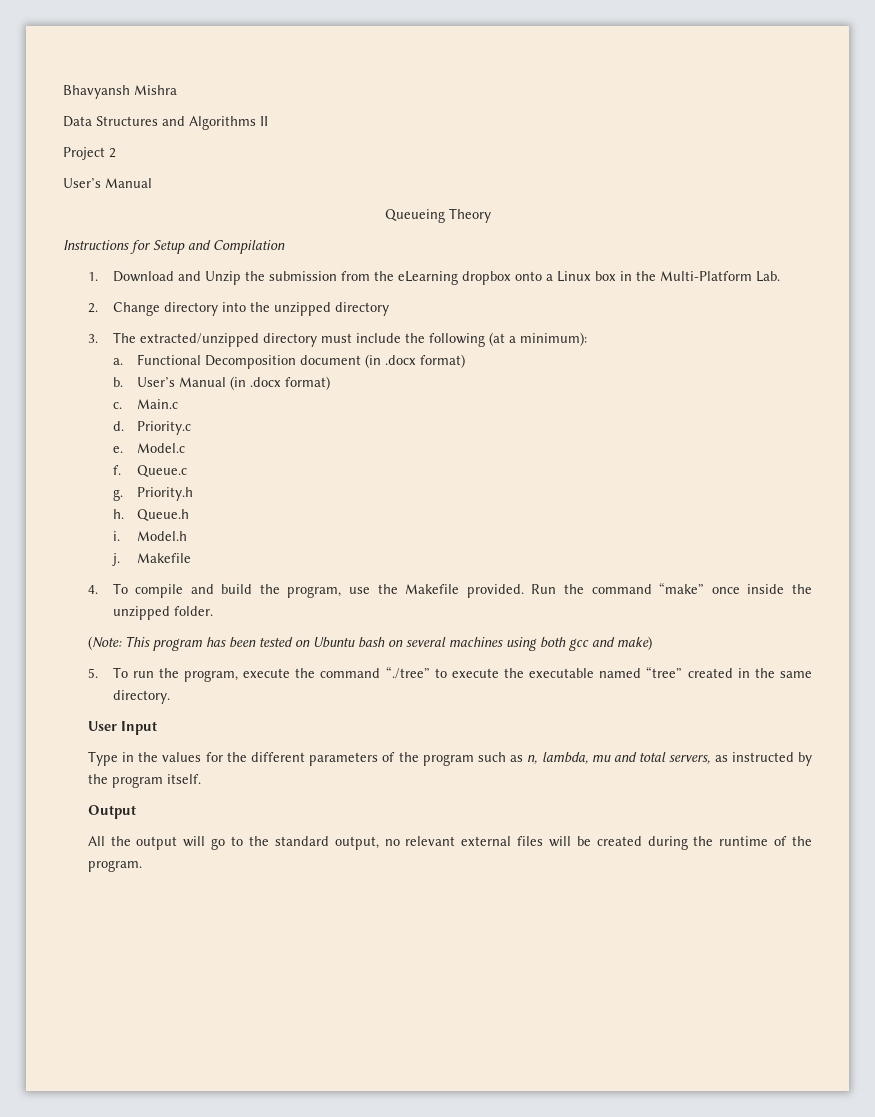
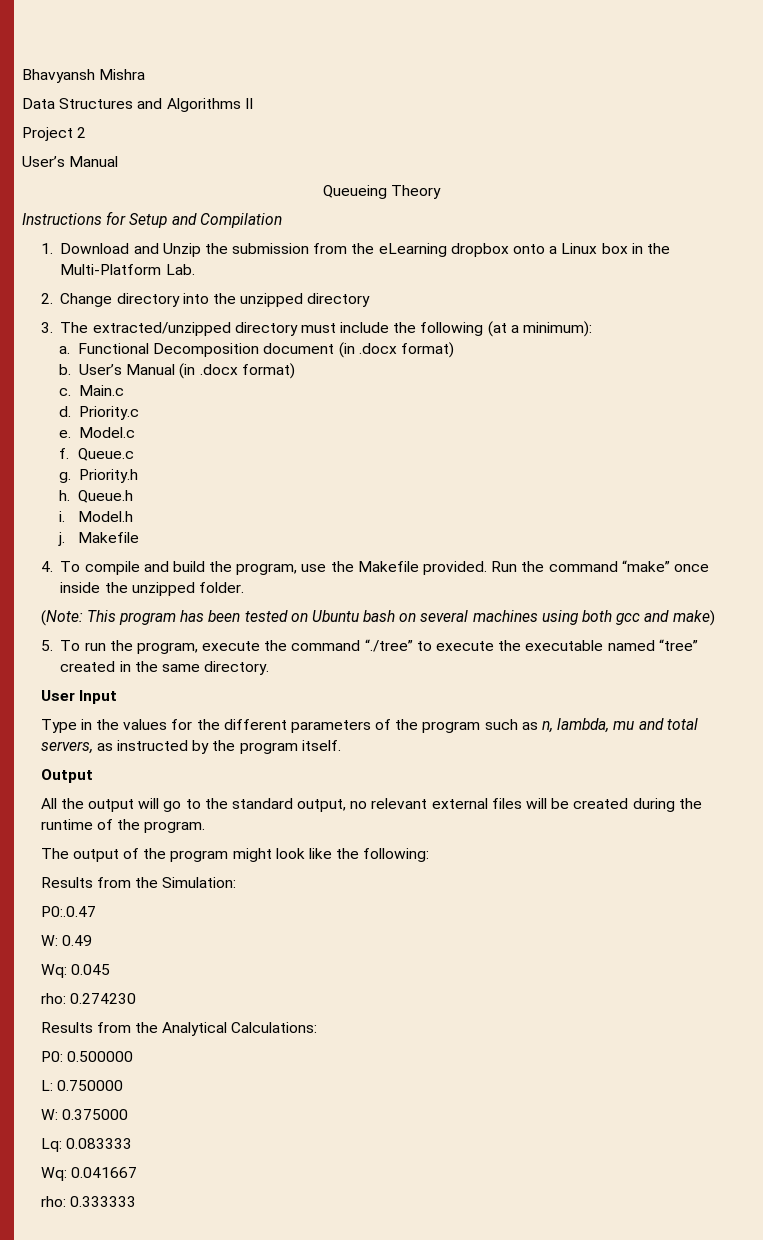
(142, 866) none -> [40,848,430,862] [40,877,237,888] [40,906,96,917] [40,935,92,946] [40,964,110,978] [40,993,136,1004] [40,1022,318,1036] [40,1051,133,1062] [40,1080,123,1091] [40,1109,128,1120] [40,1138,132,1152] [40,1167,137,1181] [40,1196,136,1207] // The output of the program might look like the following: // Results from the Simulation: // P0:.0.47 // W: 0.49 // Wq: 0.045 // rho: 0.274230 // Results from the Analytical Calculations: // P0: 0.500000 // L: 0.750000 // W: 0.375000 // Lq: 0.083333 // Wq: 0.041667 // rho: 0.333333

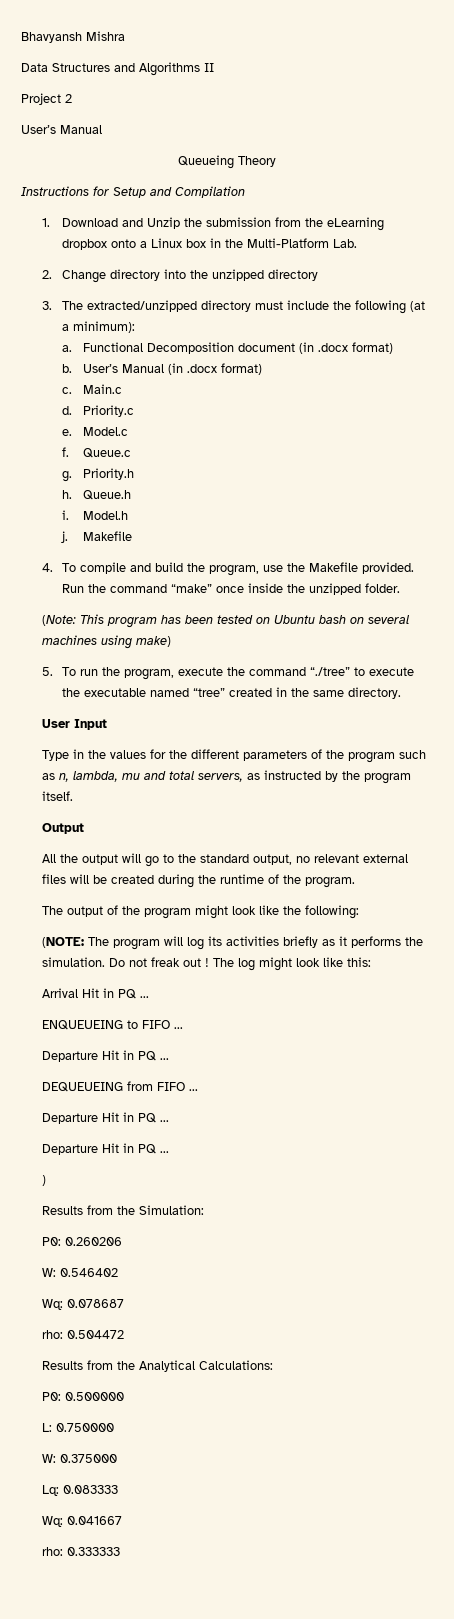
[582,610,670,625] both gcc and -> (132, 642) none
(430, 855) none -> [41,936,423,950] [41,957,371,971] [41,988,149,999] [41,1020,183,1030] [41,1050,169,1062] [41,1081,198,1092] [41,1112,169,1124] [41,1143,169,1155] [41,1175,46,1186] // (NOTE: The program will log its activities briefly as it performs the simulation. Do not freak out ! The log might look like this: // Arrival Hit in PQ ... // ENQUEUEING to FIFO ... // Departure Hit in PQ ... // DEQUEUEING from FIFO ... // Departure Hit in PQ ... // Departure Hit in PQ ... // )
[40,906,96,917] [40,935,92,946] [40,964,110,978] [40,993,136,1004] P0:.0.47 // W: 0.49 // Wq: 0.045 // rho: 0.274230 -> [41,1237,122,1246] [41,1268,118,1277] [41,1299,124,1310] [41,1330,124,1339] P0: 0.260206 // W: 0.546402 // Wq: 0.078687 // rho: 0.504472

